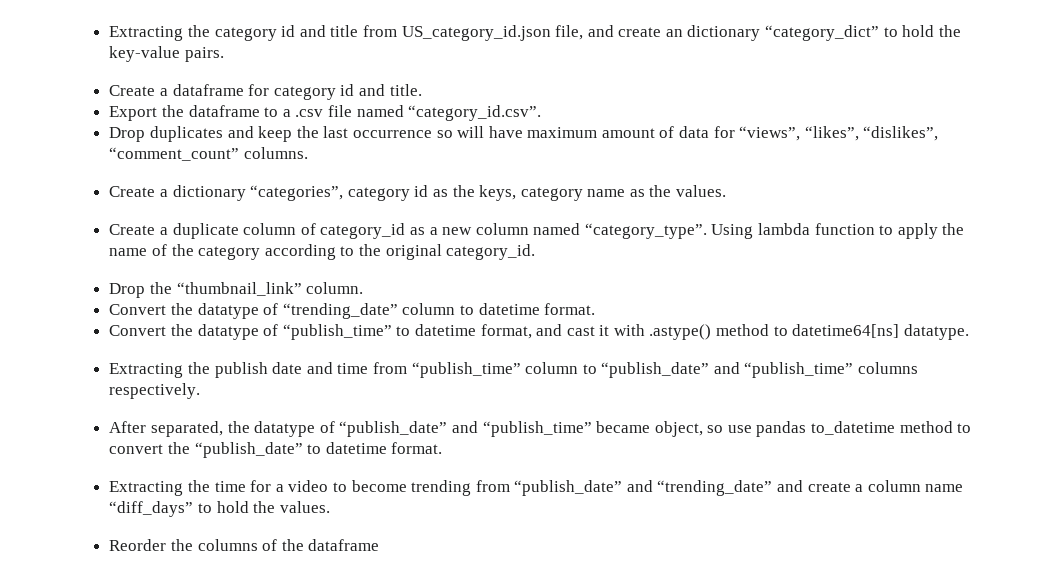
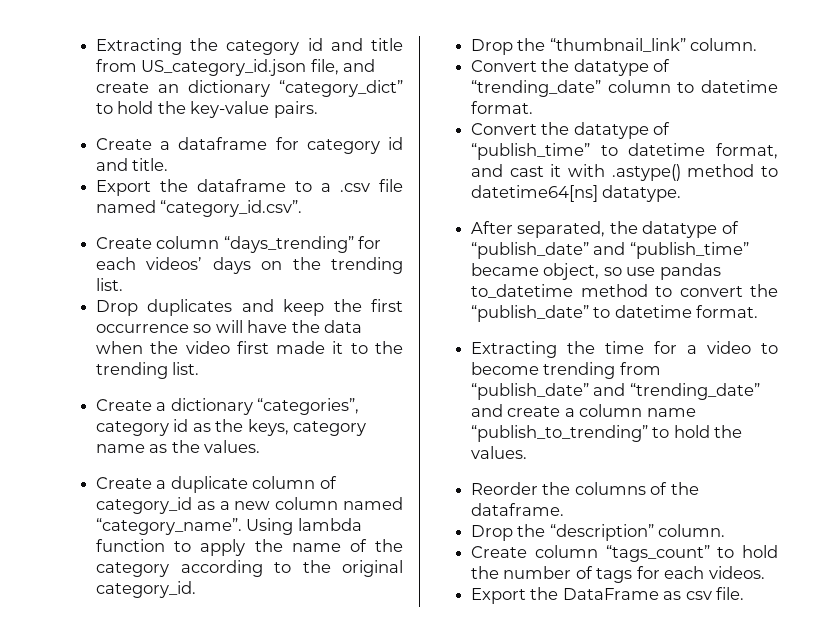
(542, 113) none -> [95,236,382,253] [95,257,403,274] [95,278,123,291] // Create column “days_trending” for each videos’ days on the trending list.
[323,126,349,138] last -> [371,299,403,312] first
[527,126,939,141] [109,147,308,161] maximum amount of data for “views”, “likes”, “dislikes”, “comment_count” columns. -> [291,320,363,333] [95,341,403,354] [95,362,200,379] the data when the video first made it to the trending list.
[584,223,707,239] “category_type”. -> [95,518,242,535] “category_name”.
[109,362,919,378] [109,383,201,399] // Extracting the publish date and time from “publish_time” column to “publish_date” and “publish_time” columns respectively. -> (682, 193) none
[109,501,194,517] “diff_days” -> [470,425,648,442] “publish_to_trending”
[308,539,380,551] dataframe -> [470,503,564,516] [470,524,726,541] [470,545,778,562] [470,566,765,583] [470,587,745,604] dataframe. // Drop the “description” column. // Create column “tags_count” to hold the number of tags for each videos. // Export the DataFrame as csv file.

